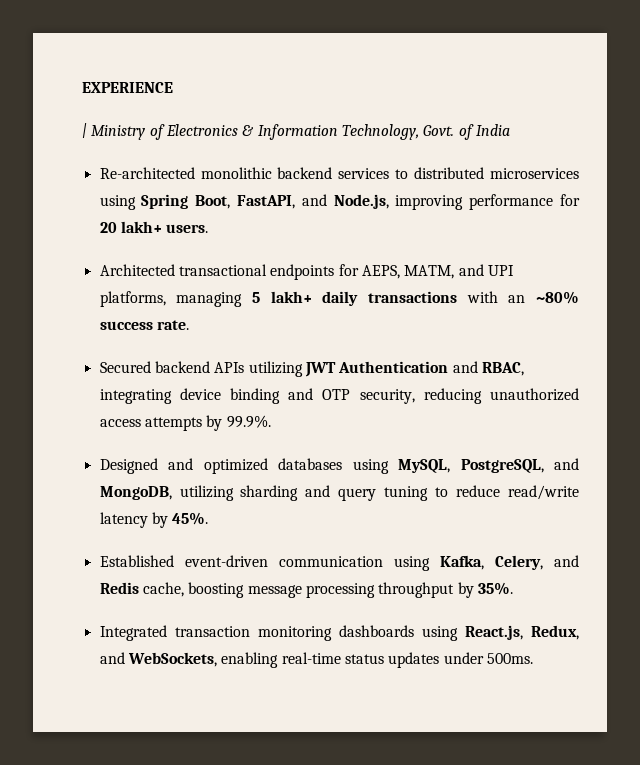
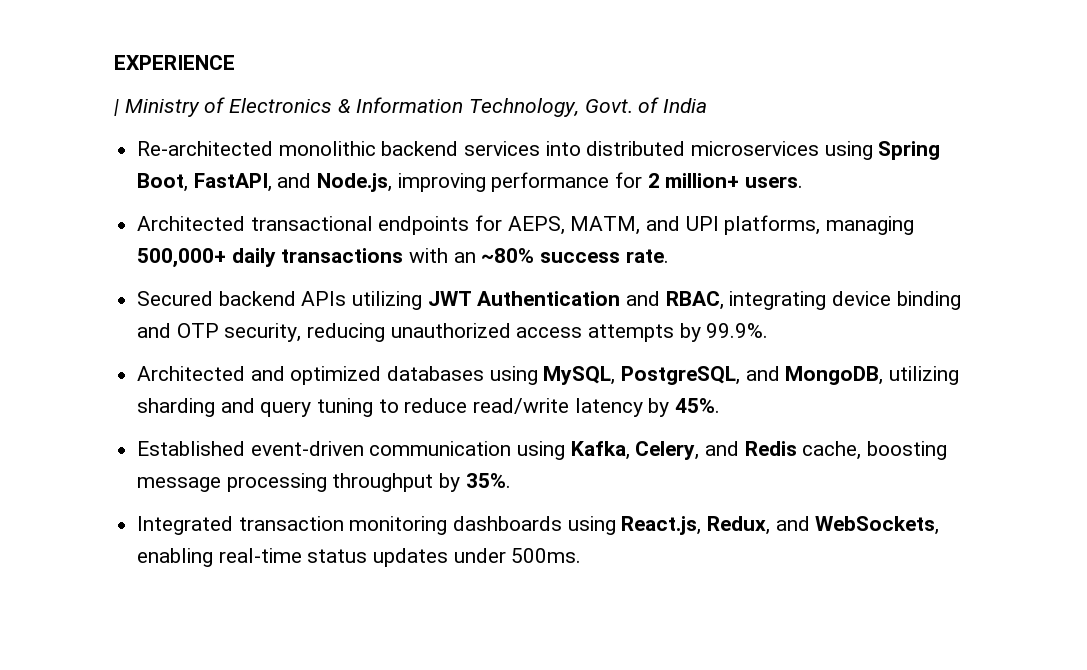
[395,169,409,179] to -> [545,141,581,156] into
[99,221,162,233] 20 lakh+ -> [647,173,740,188] 2 million+
[251,291,312,303] 5 lakh+ -> [137,248,227,268] 500,000+
[99,458,158,474] Designed -> [137,366,246,381] Architected

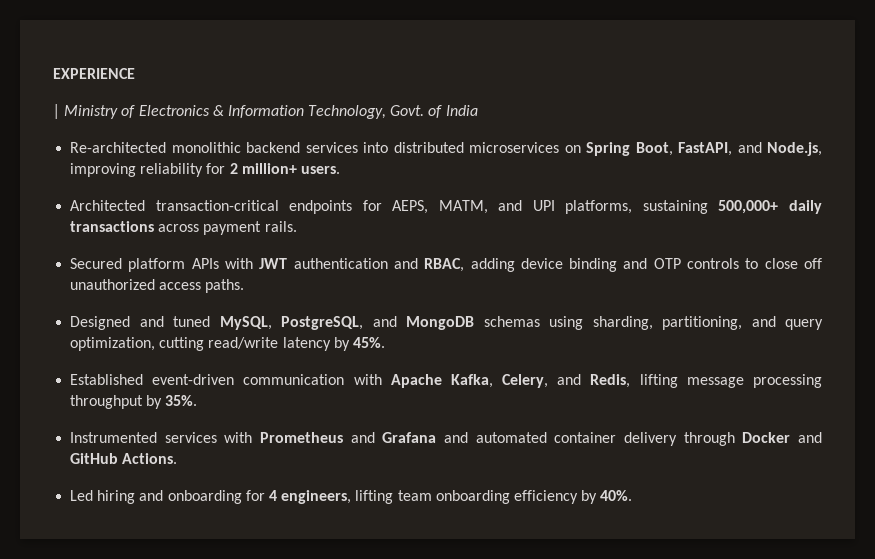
[824,141,873,160] using -> [564,145,581,153] on
[491,172,610,192] performance -> [140,163,204,177] reliability
[250,216,373,231] transactional -> [155,200,279,211] transaction-critical
[826,216,915,235] managing -> [642,200,708,214] sustaining
[409,248,669,263] [137,291,621,310] with an ~80% success rate. // Secured backend APIs utilizing JWT Authentication -> [158,221,297,235] [70,258,388,272] across payment rails. // Secured platform APIs with JWT authentication
[729,291,827,310] integrating -> [470,258,515,272] adding
[224,323,769,342] [137,366,960,385] [137,398,468,417] security, reducing unauthorized access attempts by 99.9%. // Architected and optimized databases using MySQL, PostgreSQL, and MongoDB, utilizing sharding and query tuning to reduce -> [687,258,823,269] [70,279,245,293] [70,316,823,330] [70,337,205,351] controls to close off unauthorized access paths. // Designed and tuned MySQL, PostgreSQL, and MongoDB schemas using sharding, partitioning, and query optimization, cutting
[517,441,566,460] using -> [353,374,442,388] with Apache
[744,441,948,460] Redis cache, boosting -> [590,374,678,388] Redis, lifting
[137,516,940,535] [137,548,582,567] Integrated transaction monitoring dashboards using React.js, Redux, and WebSockets, enabling real-time status updates under 500ms. -> [70,432,823,446] [70,453,178,464] [70,490,633,504] Instrumented services with Prometheus and Grafana and automated container delivery through Docker and GitHub Actions. // Led hiring and onboarding for 4 engineers, lifting team onboarding efficiency by 40%.

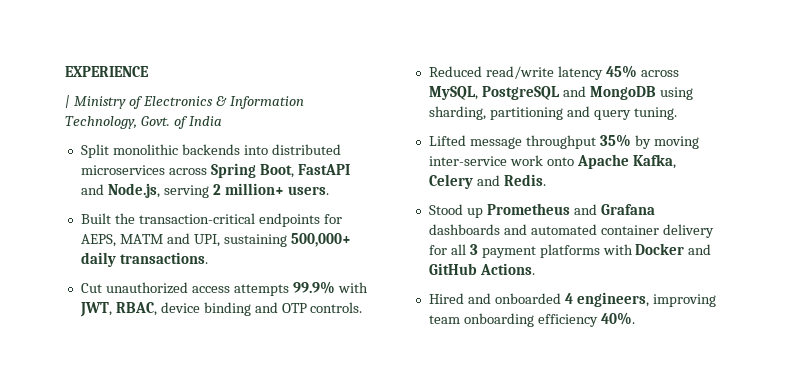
[70,142,358,153] Re-architected monolithic backend services -> [80,144,240,158] Split monolithic backends
[564,145,581,153] on -> [168,168,207,175] across
[678,142,733,156] FastAPI, -> [297,164,350,175] FastAPI
[70,163,226,177] improving reliability for -> [163,185,209,198] serving
[70,200,146,211] Architected -> [80,213,135,224] Built the
[438,200,822,214] [70,221,297,235] [70,258,823,272] [70,279,245,293] [70,316,364,330] MATM, and UPI platforms, sustaining 500,000+ daily transactions across payment rails. // Secured platform APIs with JWT authentication and RBAC, adding device binding and OTP controls to close off unauthorized access paths. // Designed and tuned MySQL, PostgreSQL, -> [119,233,351,247] [80,252,208,267] [80,281,368,296] [79,302,363,317] [428,65,679,80] [428,86,560,100] MATM and UPI, sustaining 500,000+ daily transactions. // Cut unauthorized access attempts 99.9% with JWT, RBAC, device binding and OTP controls. // Reduced read/write latency 45% across MySQL, PostgreSQL
[483,316,540,327] schemas -> (656, 93) none
[662,316,743,330] partitioning, -> [489,107,563,120] partitioning
[70,337,385,351] [70,374,822,388] [70,395,198,409] [70,432,253,443] optimization, cutting read/write latency by 45%. // Established event-driven communication with Apache Kafka, Celery, and Redis, lifting message processing throughput by 35%. // Instrumented services with -> [633,107,677,120] [428,134,699,149] [428,154,676,169] [428,174,546,189] [428,204,483,218] tuning. // Lifted message throughput 35% by moving inter-service work onto Apache Kafka, Celery and Redis. // Stood up
(437, 437) none -> [428,224,500,235] dashboards
[683,432,735,446] through -> [428,244,633,258] for all 3 payment platforms with
[70,490,265,504] Led hiring and onboarding for -> [428,293,561,304] Hired and onboarded
[355,490,394,504] lifting -> [652,294,716,307] improving
[581,490,598,504] by -> (598, 320) none

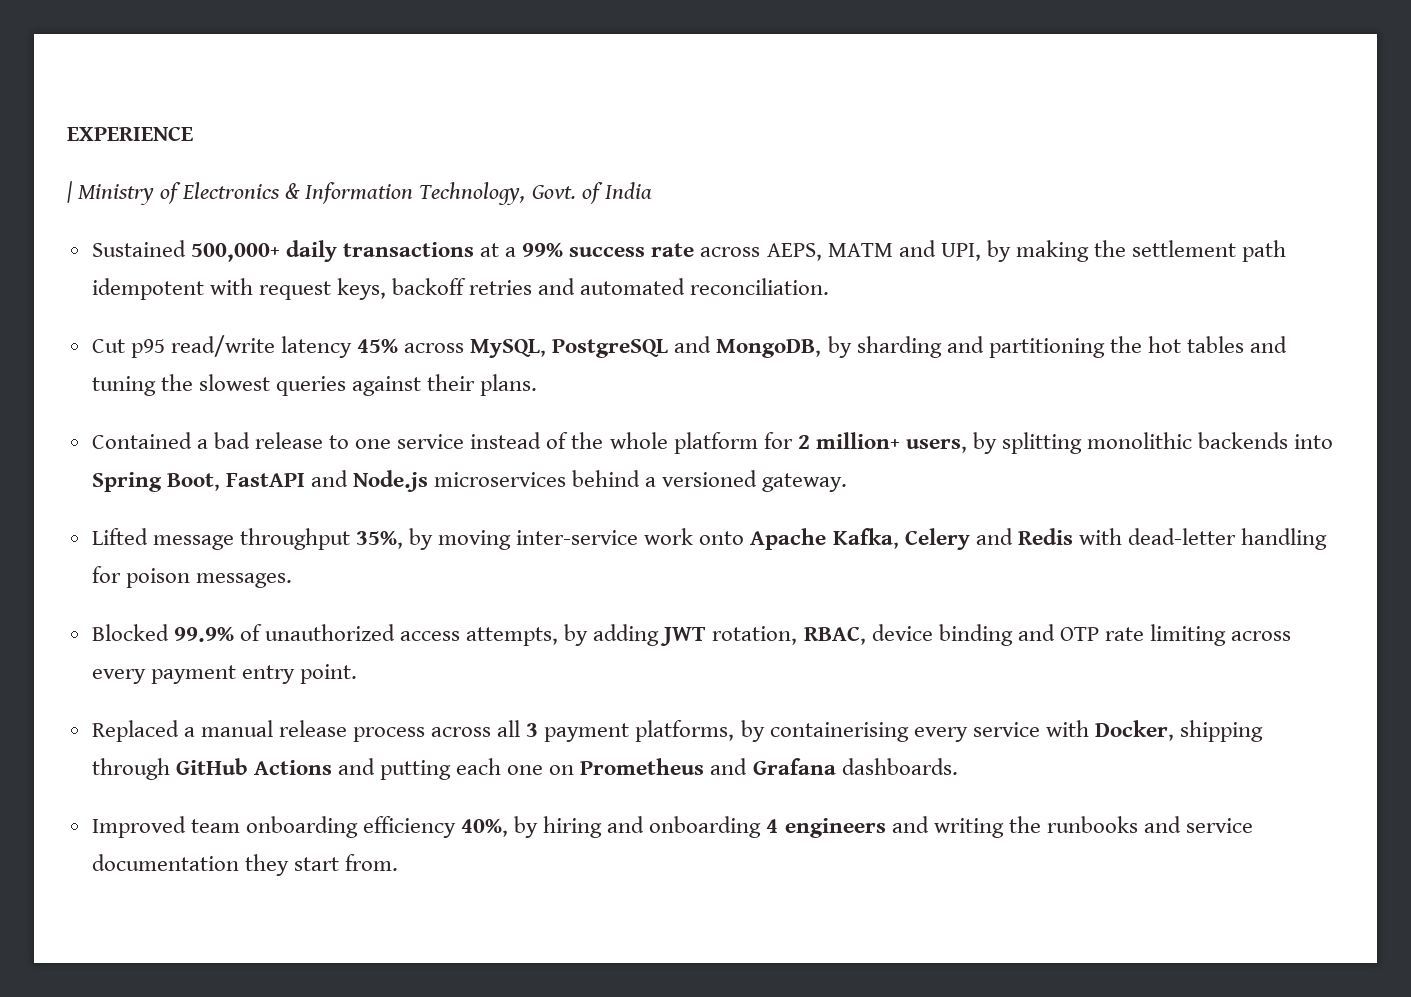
[80,144,341,158] [80,163,350,178] [80,183,329,198] [80,213,342,227] [80,233,351,247] [80,252,208,267] [80,281,368,296] [79,302,363,317] [428,66,482,77] Split monolithic backends into distributed microservices across Spring Boot, FastAPI and Node.js, serving 2 million+ users. // Built the transaction-critical endpoints for AEPS, MATM and UPI, sustaining 500,000+ daily transactions. // Cut unauthorized access attempts 99.9% with JWT, RBAC, device binding and OTP controls. // Reduced -> [91,240,1287,262] [91,278,830,300] [91,339,165,358] Sustained 500,000+ daily transactions at a 99% success rate across AEPS, MATM and UPI, by making the settlement path idempotent with request keys, backoff retries and automated reconciliation. // Cut p95
[589,86,693,100] [428,106,677,120] MongoDB using sharding, partitioning and query tuning. -> [716,336,1288,358] [91,374,538,396] [91,432,1334,454] [91,470,848,492] MongoDB, by sharding and partitioning the hot tables and tuning the slowest queries against their plans. // Contained a bad release to one service instead of the whole platform for 2 million+ users, by splitting monolithic backends into Spring Boot, FastAPI and Node.js microservices behind a versioned gateway.
[599,134,631,147] 35% -> [355,530,403,549] 35%,
[503,174,546,186] [428,203,655,218] [428,224,714,238] [428,243,712,258] [428,263,535,275] [428,292,716,307] [428,312,635,327] Redis. // Stood up Prometheus and Grafana dashboards and automated container delivery for all 3 payment platforms with Docker and GitHub Actions. // Hired and onboarded 4 engineers, improving team onboarding efficiency 40%. -> [1017,528,1327,550] [91,566,292,588] [91,624,1292,646] [91,664,357,684] [91,720,1263,742] [91,758,958,780] [91,816,1253,838] [91,854,398,876] Redis with dead-letter handling for poison messages. // Blocked 99.9% of unauthorized access attempts, by adding JWT rotation, RBAC, device binding and OTP rate limiting across every payment entry point. // Replaced a manual release process across all 3 payment platforms, by containerising every service with Docker, shipping through GitHub Actions and putting each one on Prometheus and Grafana dashboards. // Improved team onboarding efficiency 40%, by hiring and onboarding 4 engineers and writing the runbooks and service documentation they start from.

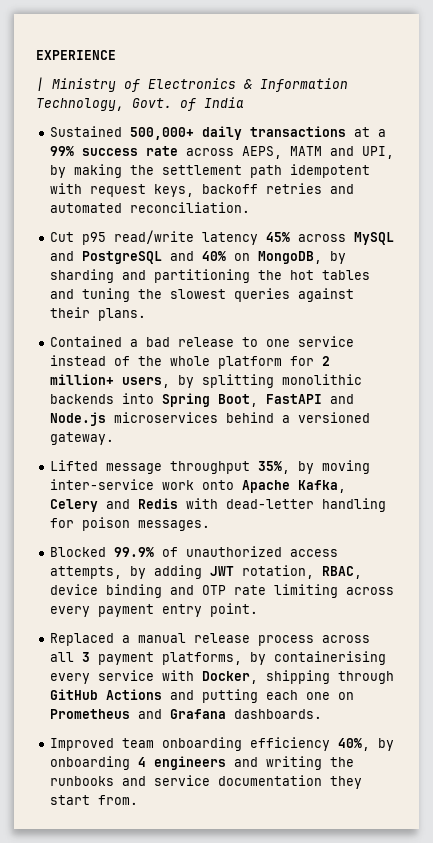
[470,336,712,358] MySQL, PostgreSQL and -> [354,232,395,245] [50,251,251,264] MySQL and PostgreSQL and 40% on
[543,816,645,838] hiring and -> (395, 744) none

